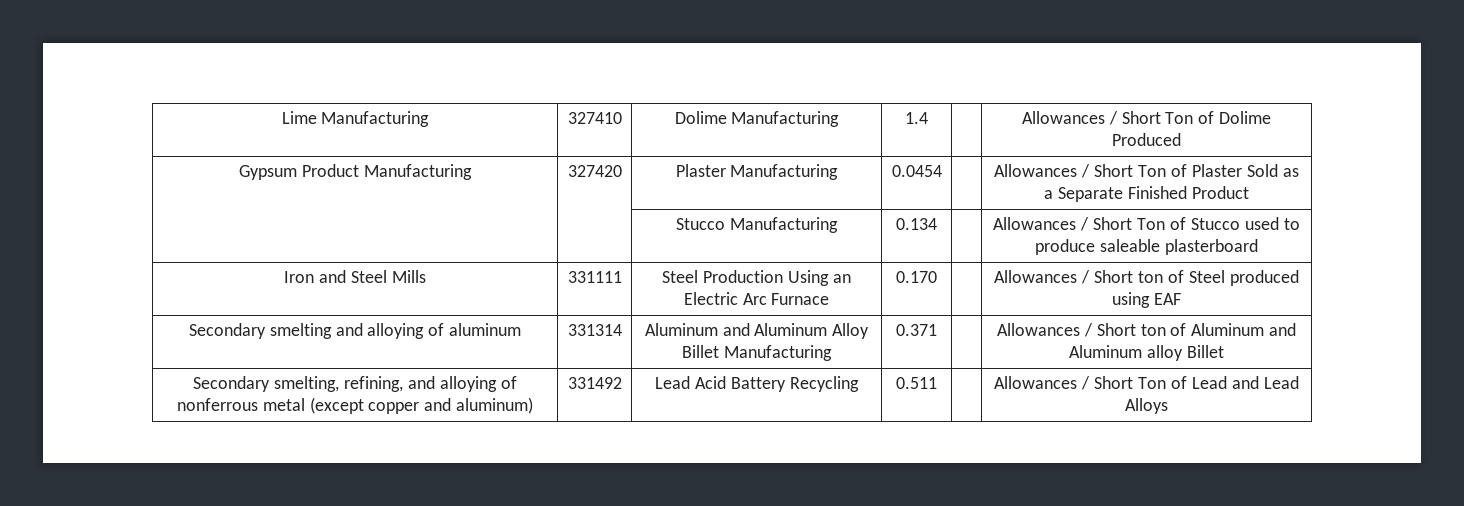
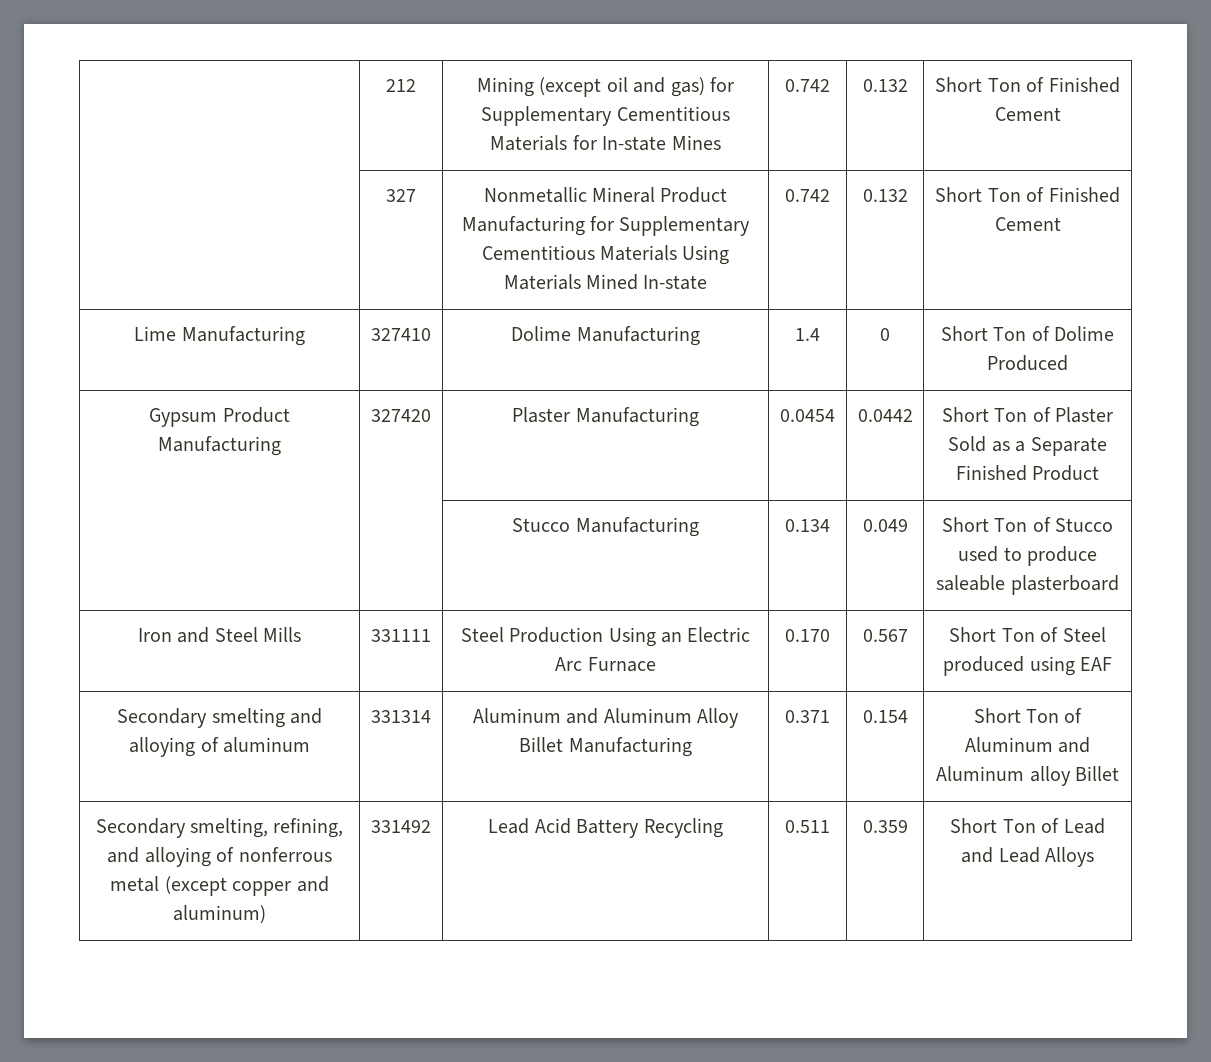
(281, 117) none -> [386,79,416,92] [477,77,734,97] [481,106,730,126] [490,135,721,151] [785,79,830,92] [862,79,908,92] [935,77,1120,93] [994,107,1061,121] [386,189,416,202] [483,187,728,203] [461,216,751,236] [481,245,730,265] [503,274,708,290] [785,189,830,202] [862,189,908,202] [935,187,1120,203] [994,217,1061,231] | 212 | Mining (except oil and gas) for Supplementary Cementitious Materials for In-state Mines | 0.742 | 0.132 | Short Ton of Finished Cement // | 327 | Nonmetallic Mineral Product Manufacturing for Supplementary Cementitious Materials Using Materials Mined In-state | 0.742 | 0.132 | Short Ton of Finished Cement //
[1021,111,1118,125] | Allowances / -> [880,328,890,341] 0 |
[994,164,1091,178] | Allowances / -> [857,409,913,422] 0.0442 |
[993,217,1090,231] | Allowances / -> [862,519,908,532] 0.049 |
[994,270,1163,284] | Allowances / Short ton -> [862,629,908,642] [949,627,1035,642] 0.567 | Short Ton
[996,323,1166,337] | Allowances / Short ton -> [862,710,908,723] [973,708,1059,723] 0.154 | Short Ton
[994,376,1091,390] | Allowances / -> [862,820,908,833] 0.359 |

